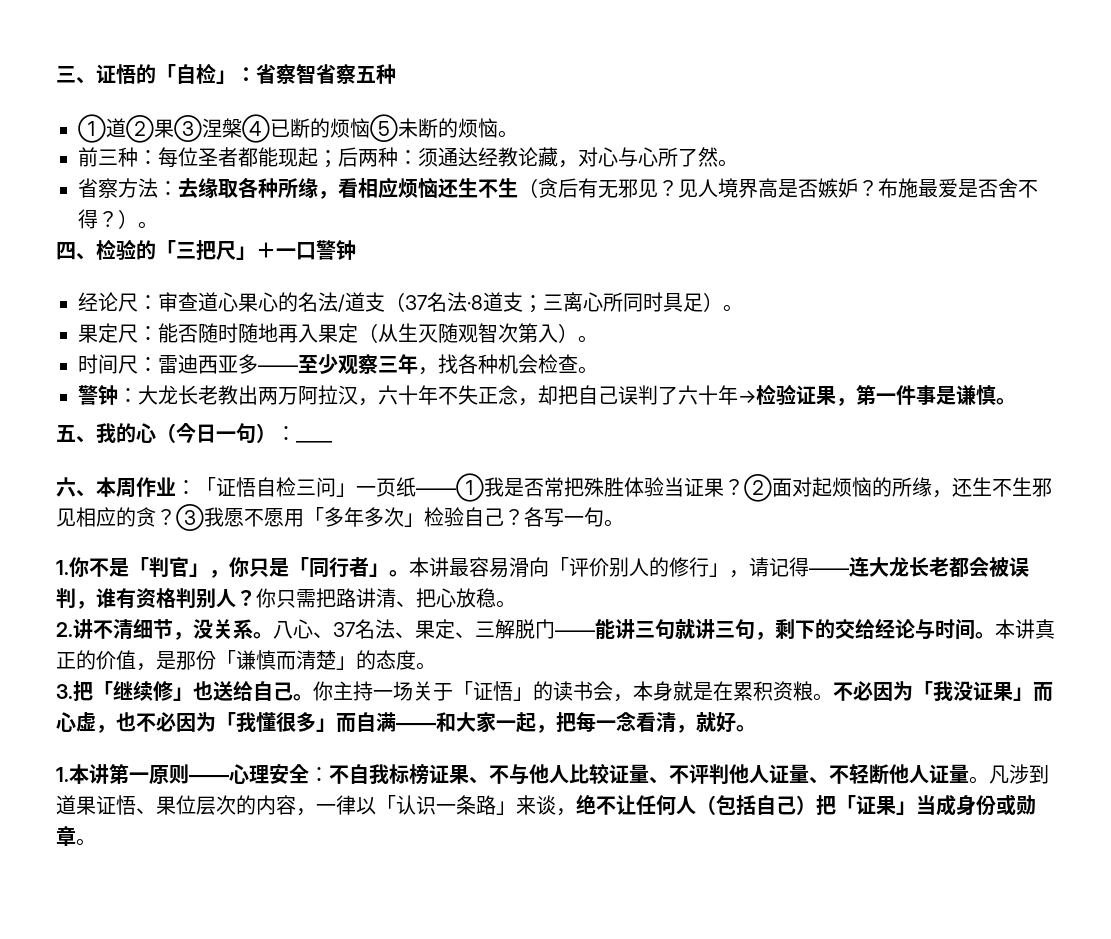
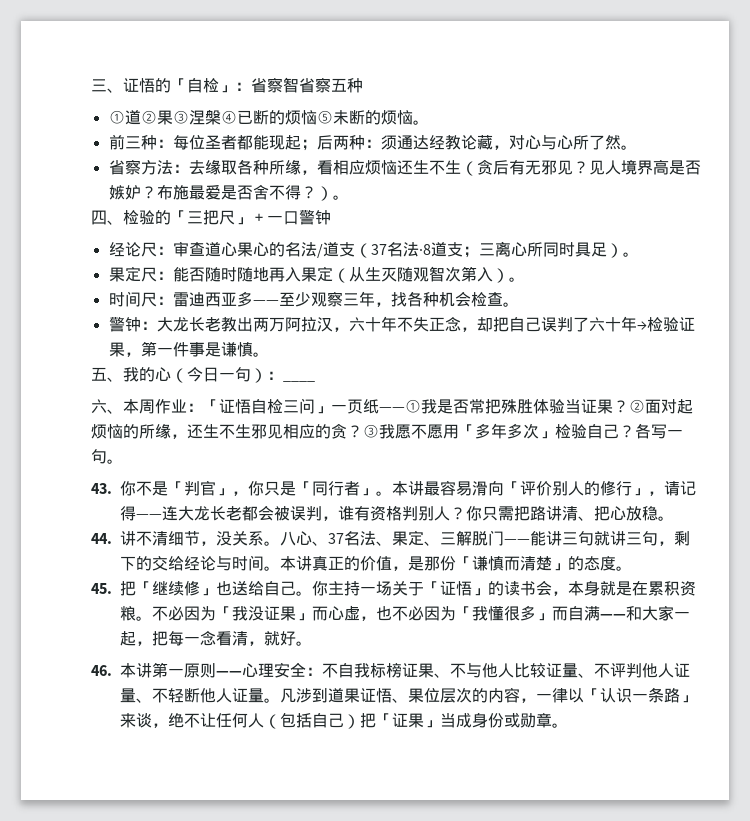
[56,560,69,575] 1. -> [91,483,112,494] 43.
[56,622,73,637] 2. -> [91,533,112,544] 44.
[56,684,73,699] 3. -> [91,583,112,594] 45.
[56,767,69,782] 1. -> [91,665,112,676] 46.

